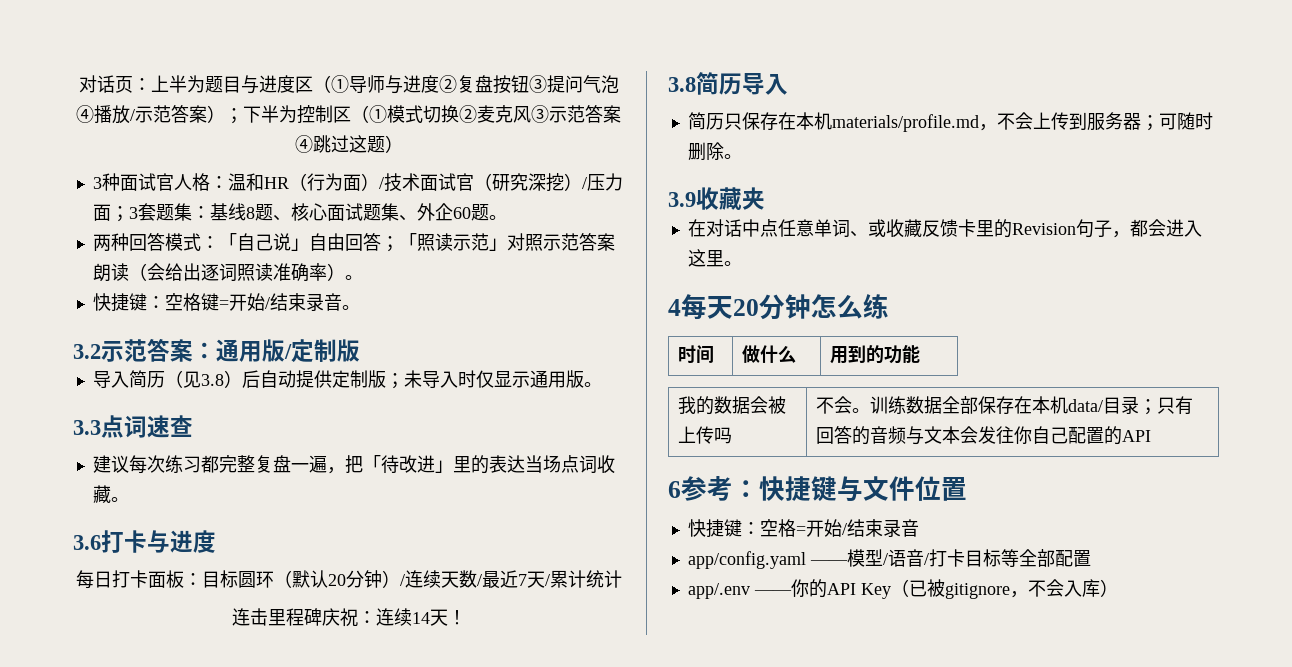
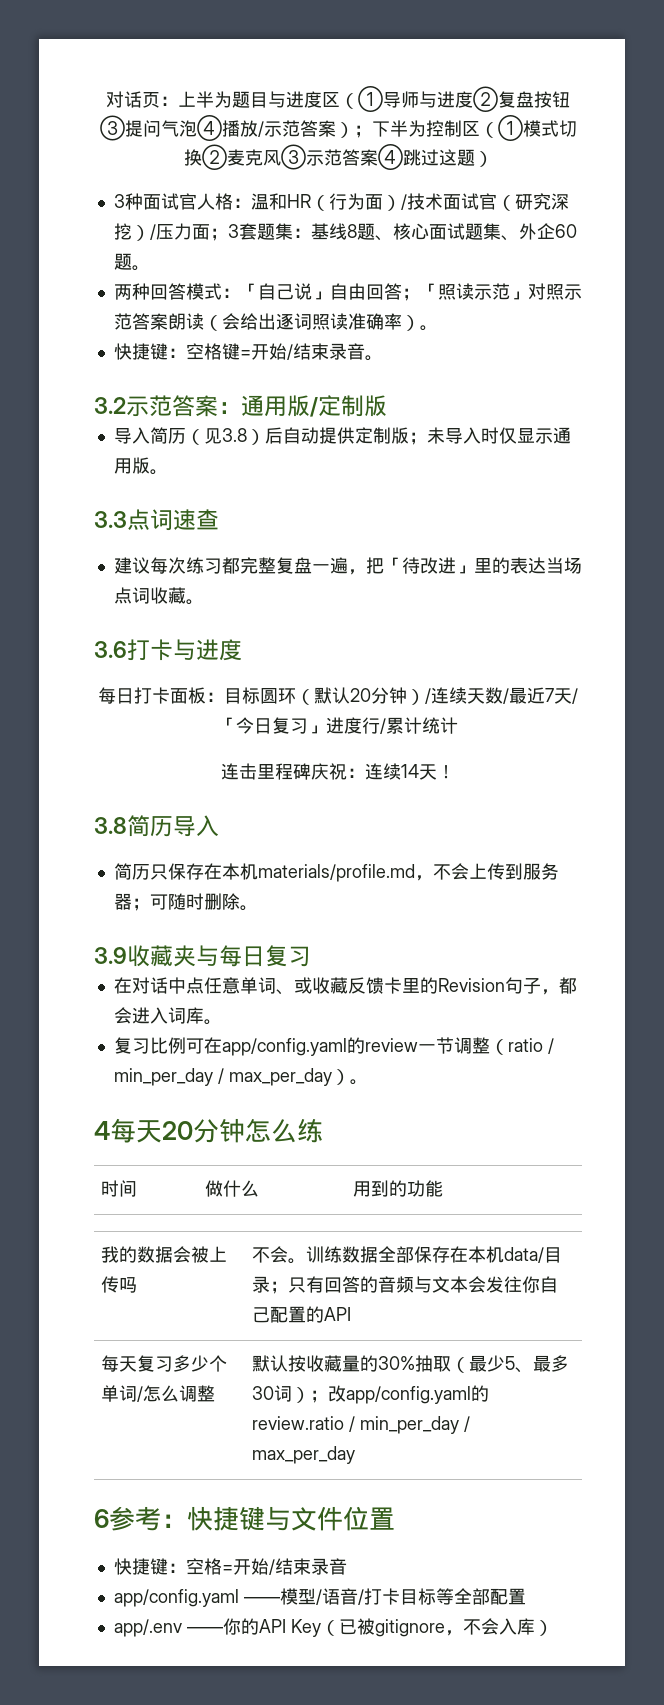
(550, 580) none -> [218,717,386,734] 「今日复习」进度行/
(765, 198) none -> [196,945,311,967] 与每日复习
[687,249,724,267] 这里 -> [167,1007,222,1025] [113,1037,554,1056] [113,1068,350,1086] 词库。 // 复习比例可在app/config.yaml的review一节调整（ratio / min_per_day / max_per_day）
(1152, 436) none -> [101,1355,228,1372] [101,1385,216,1402] [252,1355,570,1373] [252,1385,490,1404] [252,1416,471,1434] [252,1446,356,1464] // 每天复习多少个单词/怎么调整 | 默认按收藏量的30%抽取（最少5、最多30词）；改app/config.yaml的review.ratio / min_per_day / max_per_day

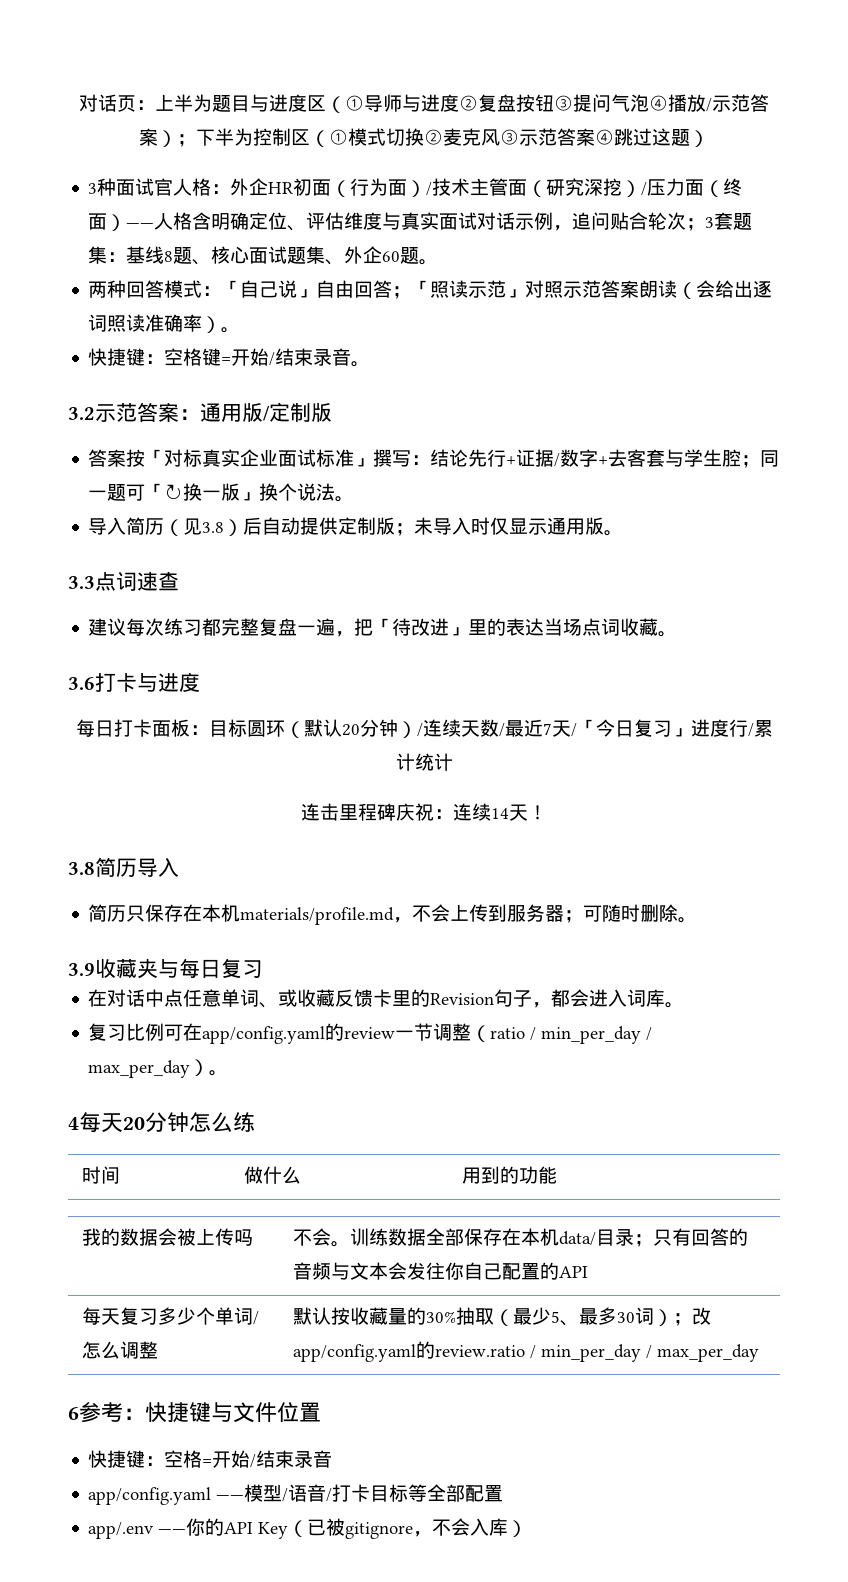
[250,193,311,210] 温和HR -> [230,178,332,196] 外企HR初面
[442,193,497,210] 面试官 -> [470,178,528,196] 主管面
(210, 232) none -> [704,178,743,197] [88,212,687,231] （终面）——人格含明确定位、评估维度与真实面试对话示例，追问贴合轮次
(387, 406) none -> [88,449,780,468] [88,483,355,502] // 答案按「对标真实企业面试标准」撰写：结论先行+证据/数字+去客套与学生腔；同一题可「↻换一版」换个说法。

